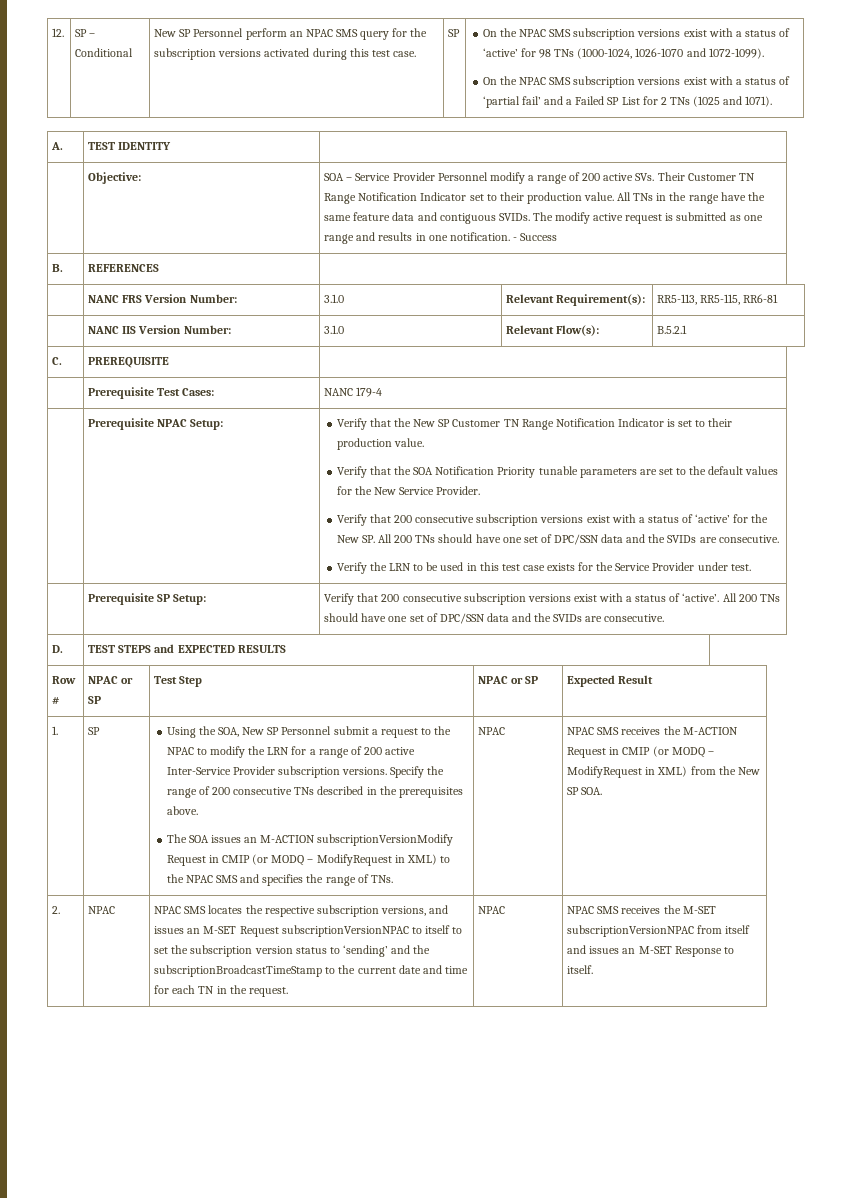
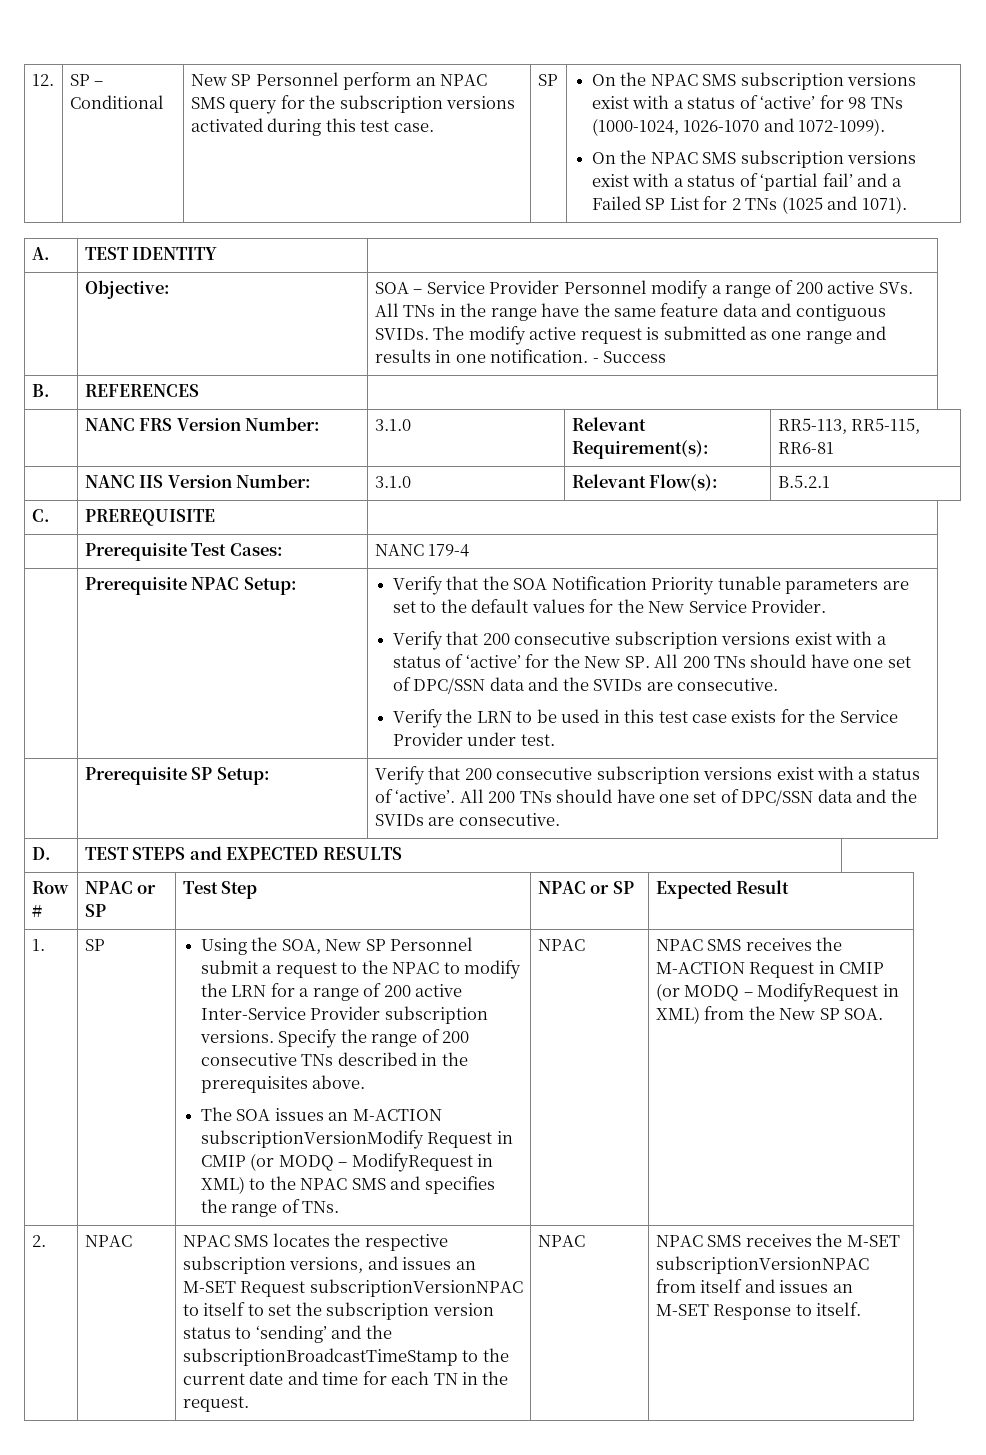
[657,172,755,181] [324,192,615,204] Their Customer TN Range Notification Indicator set to their production value. -> (913, 288) none
[413,418,733,430] [336,438,425,450] [336,466,412,478] New SP Customer TN Range Notification Indicator is set to their production value. // Verify that the -> (509, 583) none

